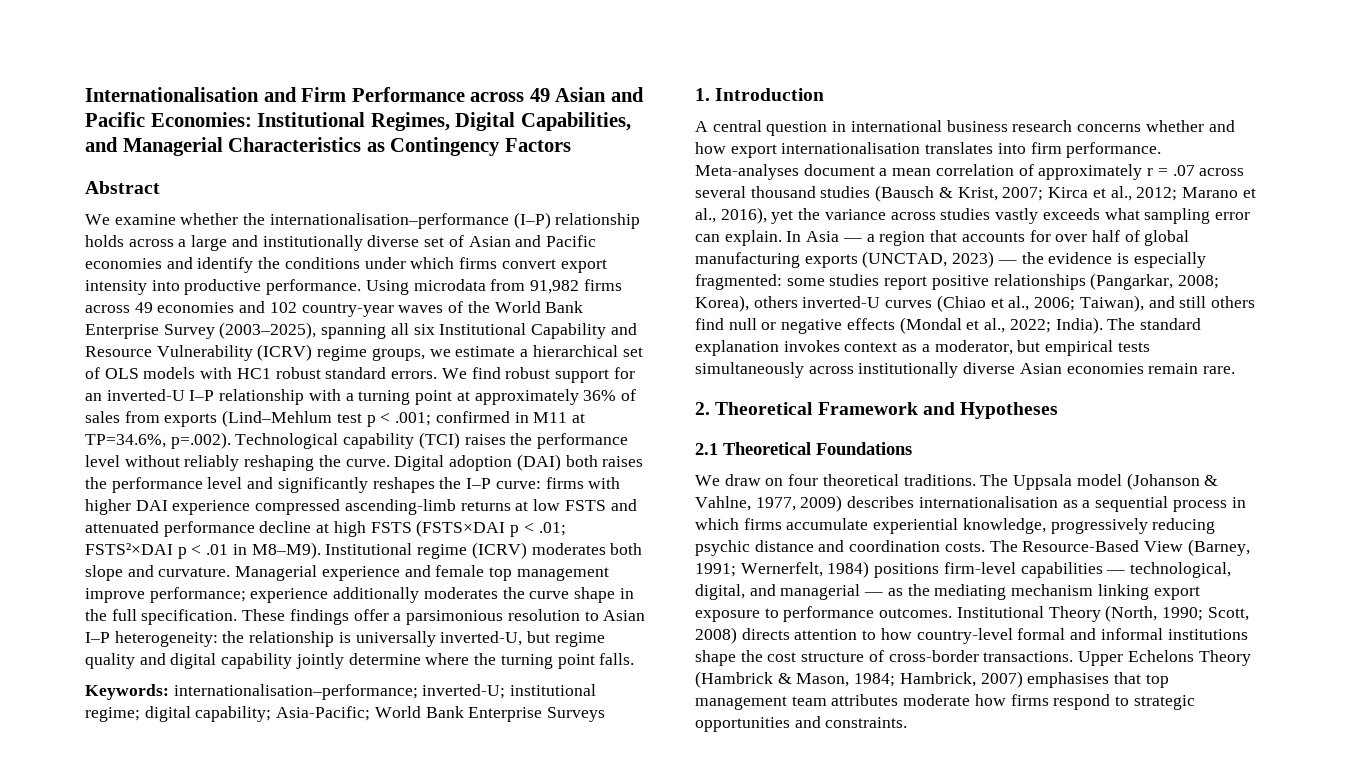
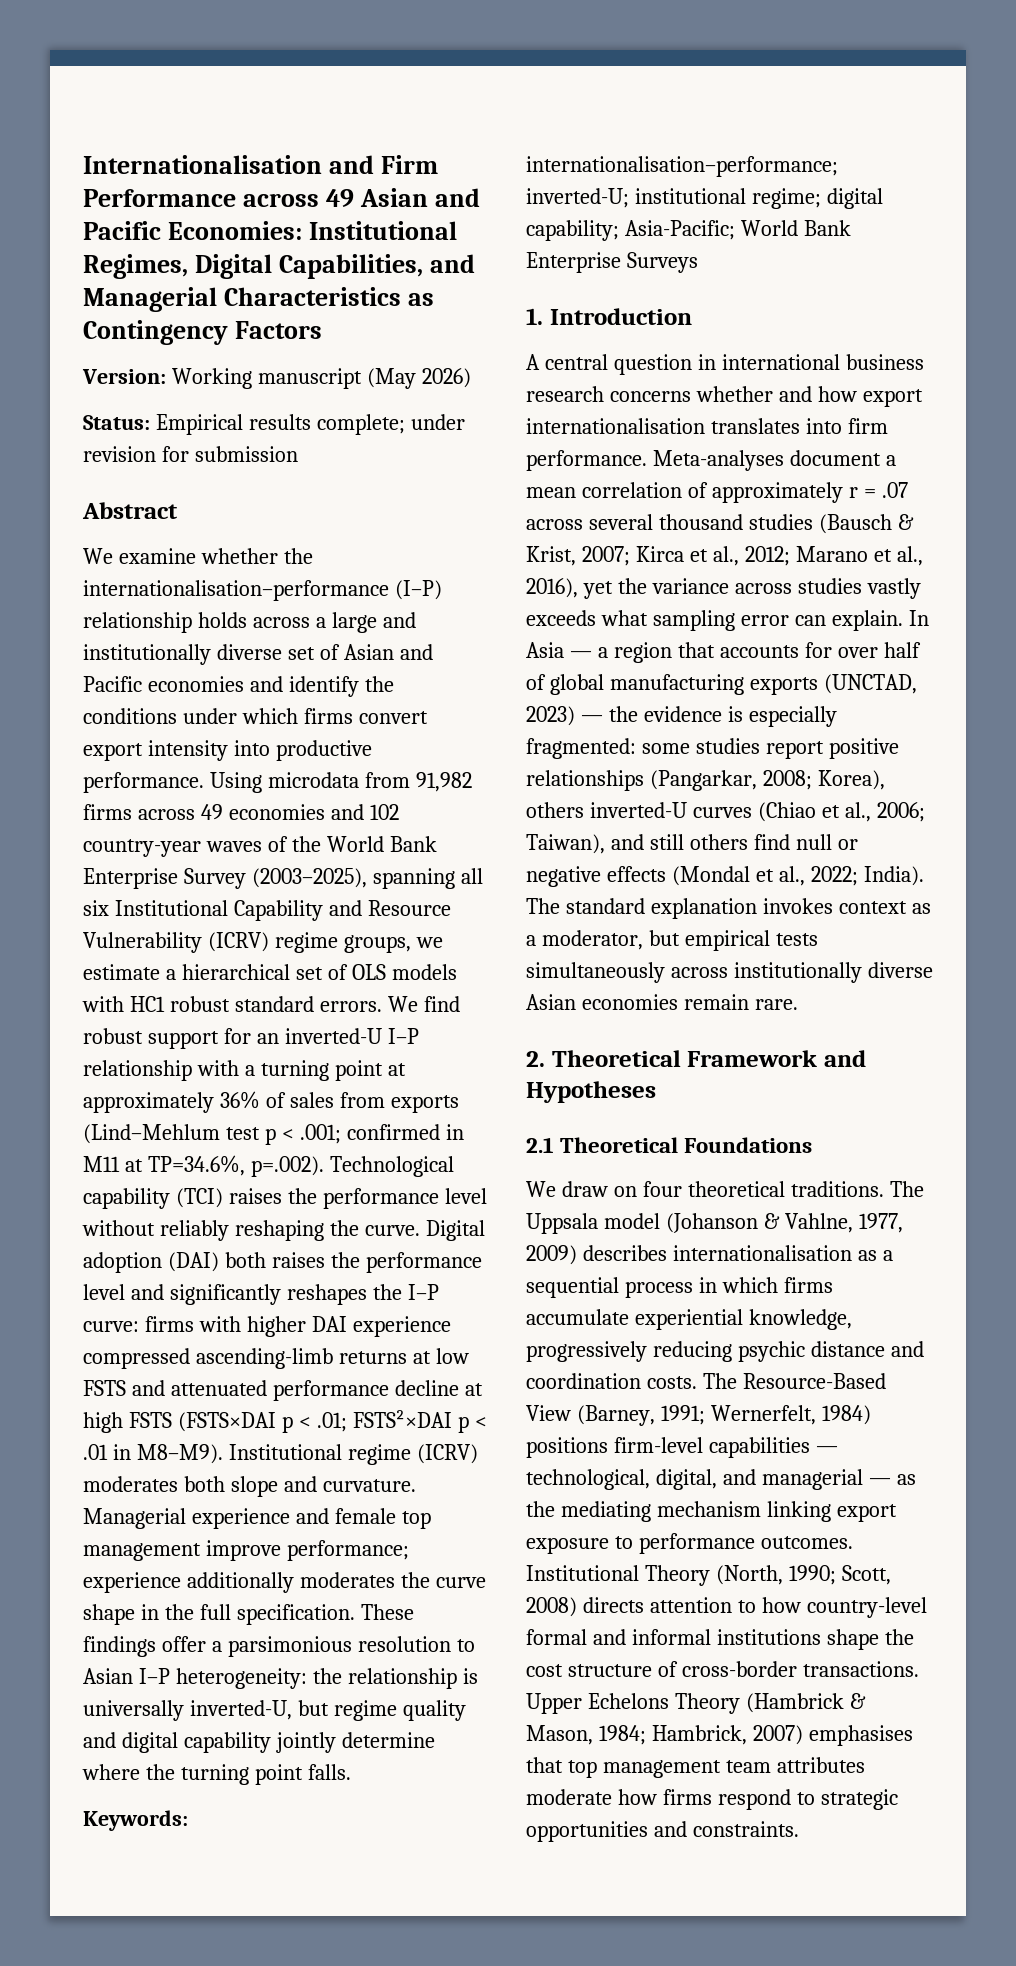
(571, 145) none -> [82,368,471,389] [83,414,465,435] [83,446,298,462] // Version: Working manuscript (May 2026) // Status: Empirical results complete; under revision for submission

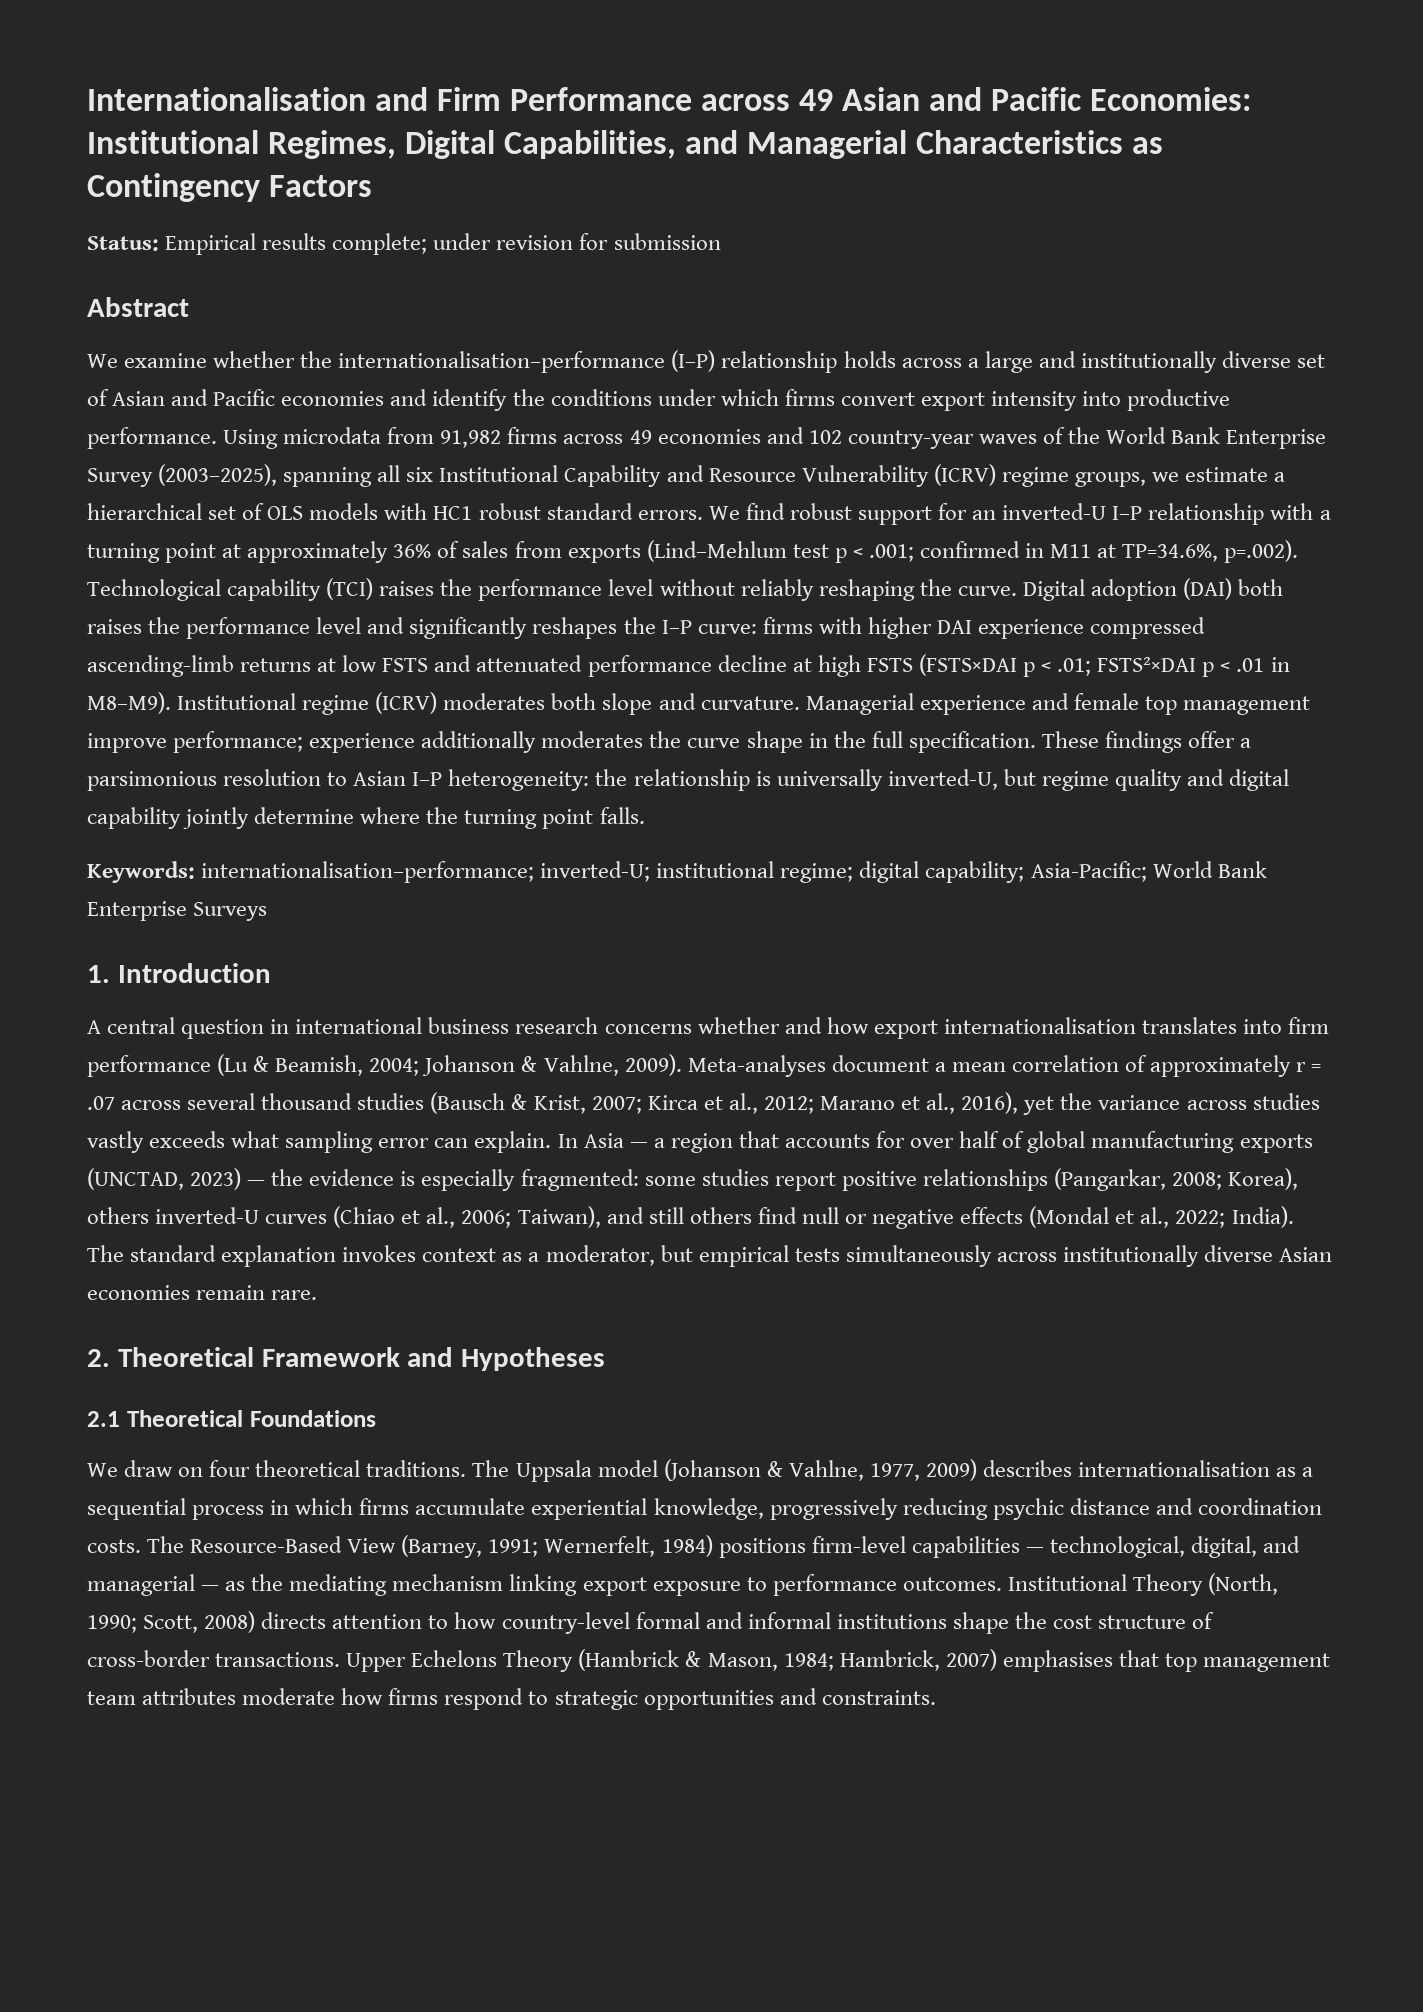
[82,368,471,389] // Version: Working manuscript (May 2026) -> (373, 186) none
[526,450,647,471] performance. -> [87,1054,682,1077] performance (Lu & Beamish, 2004; Johanson & Vahlne, 2009).

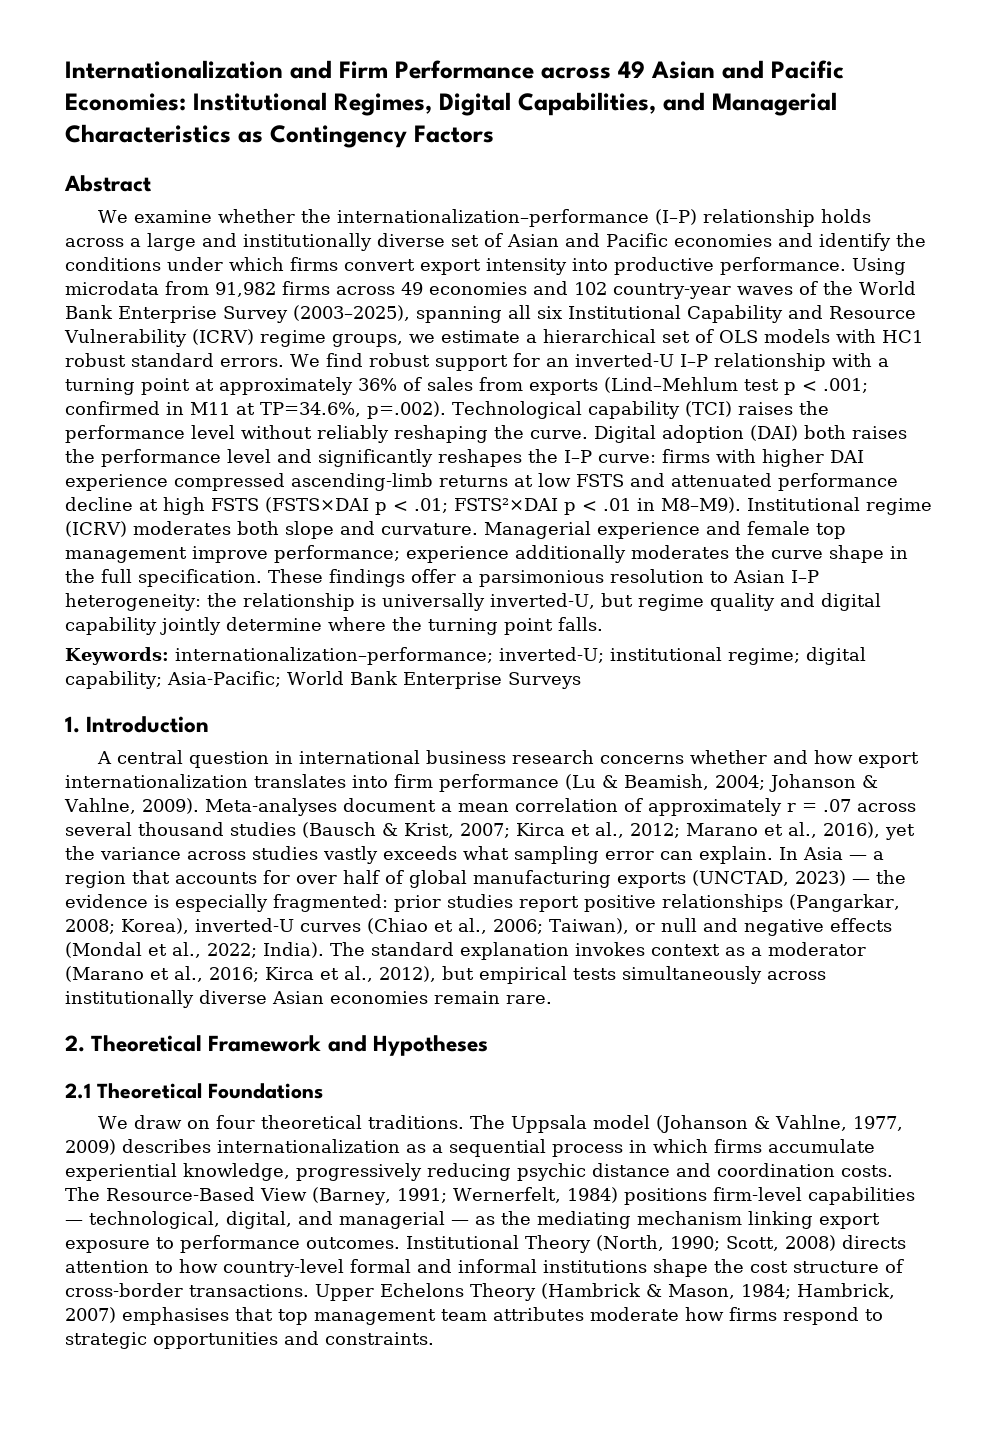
[87,87,366,111] Internationalisation -> [65,60,283,79] Internationalization
[87,233,721,255] // Status: Empirical results complete; under revision for submission -> (494, 134) none
[338,351,666,373] internationalisation–performance -> [336,209,649,227] internationalization–performance
[201,861,535,883] internationalisation–performance; -> [175,647,493,665] internationalization–performance;
[943,1017,1136,1034] internationalisation -> [65,774,248,788] internationalization
[644,1176,696,1186] some -> [394,895,441,912] prior
[87,1207,149,1224] others -> (189, 926) none
[606,1207,867,1224] and still others find null or -> [634,918,738,932] or null and
[545,1245,655,1266] moderator, -> [768,942,866,956] [65,966,436,982] moderator (Marano et al., 2016; Kirca et al., 2012),
[1078,1460,1271,1477] internationalisation -> [217,1139,400,1153] internationalization

